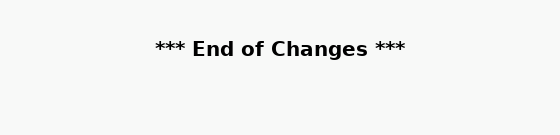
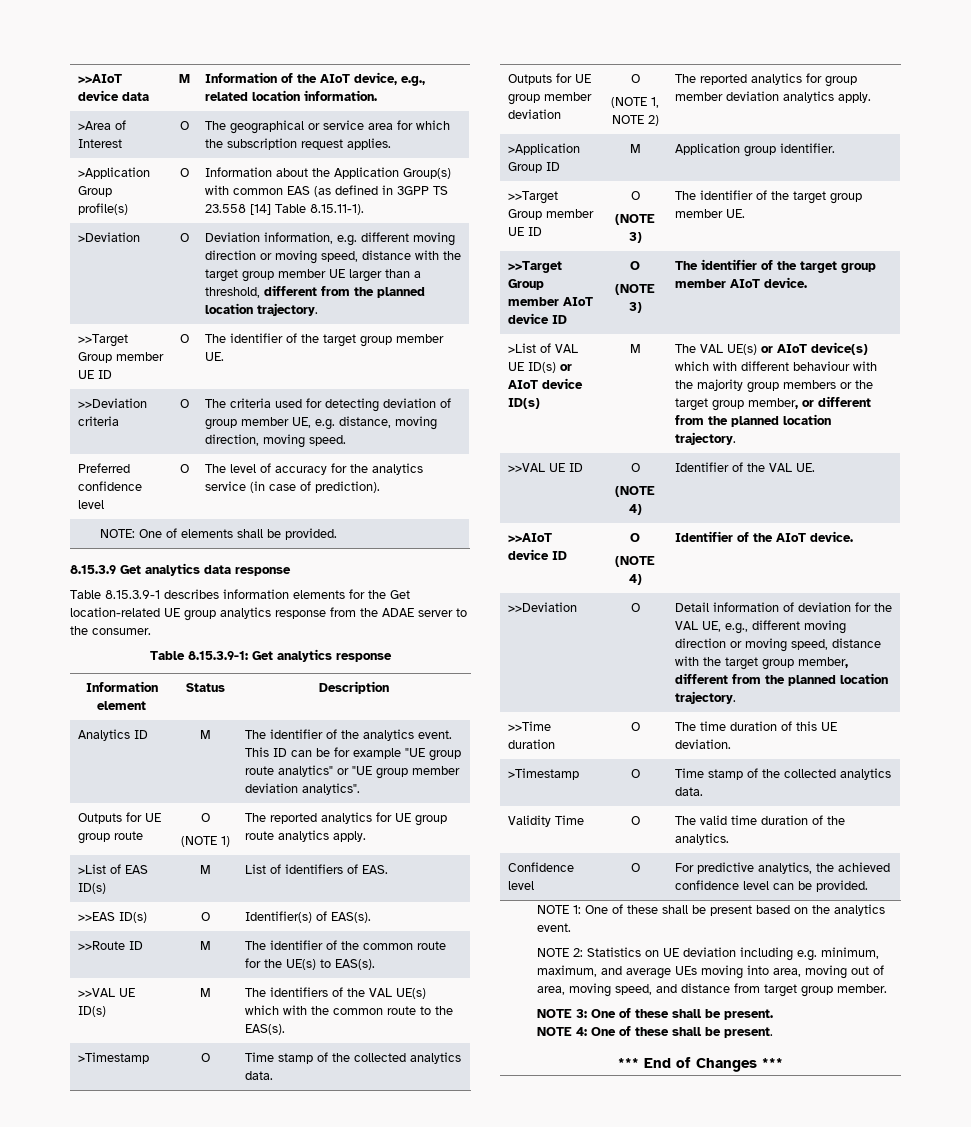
(155, 48) none -> [77,74,122,84] [77,90,149,101] [178,74,190,83] [204,72,425,86] [204,90,377,101] [77,120,126,130] [77,139,122,148] [179,121,189,130] [204,120,450,134] [204,138,391,150] [77,167,150,179] [77,186,112,197] [77,203,128,215] [179,168,189,177] [204,167,451,179] [204,185,448,197] [204,204,364,215] [77,232,140,242] [179,233,189,242] [204,232,455,246] [204,250,461,264] [204,269,421,282] [204,285,425,298] [204,303,318,316] [77,334,128,347] [77,352,164,363] [77,370,112,379] [179,334,189,343] [204,333,444,347] [204,352,224,361] [77,398,147,408] [77,416,119,426] [179,399,189,408] [204,398,451,412] [204,416,437,430] [204,434,346,448] [77,463,130,473] [77,481,142,491] [77,500,104,509] [179,464,189,473] [204,463,423,475] [204,481,380,493] [99,528,337,540] [70,563,291,576] [70,589,410,599] [70,607,467,621] [70,626,151,635] [150,649,392,662] [85,681,158,692] [97,701,146,710] [185,683,225,692] [319,681,389,694] [77,729,148,741] [199,730,211,739] [244,729,452,741] [244,747,461,761] [244,765,460,779] [244,783,360,795] [77,812,161,824] [77,831,143,844] [200,813,210,822] [180,836,230,847] [244,812,447,826] [244,830,366,842] [77,864,148,874] [77,883,106,894] [199,865,211,874] [244,864,388,874] [77,912,147,923] [200,912,210,921] [244,911,371,923] [77,941,143,950] [199,941,211,950] [244,940,446,950] [244,958,375,970] [77,988,135,997] [77,1006,106,1017] [199,988,211,997] [244,987,426,999] [244,1005,453,1015] [244,1024,285,1035] [77,1052,149,1064] [200,1053,210,1062] [244,1052,461,1064] [244,1071,273,1080] [507,73,591,85] [507,92,592,105] [507,109,561,119] [630,74,640,83] [611,97,659,108] [611,115,659,126] [674,73,857,87] [674,91,871,103] [507,143,580,155] [507,162,560,173] [629,144,641,153] [674,143,835,157] [507,191,558,204] [507,209,594,220] [507,227,542,236] [630,191,640,200] [615,214,655,225] [628,232,642,243] [674,190,862,204] [674,209,745,218] [507,261,562,273] [507,279,544,290] [507,297,593,306] [507,313,567,324] [630,261,640,270] [615,284,655,295] [628,302,642,313] [674,259,876,273] [674,277,807,288] [507,343,578,353] [507,362,572,373] [507,378,583,389] [507,398,540,409] [629,344,641,353] [674,342,868,355] [674,361,877,371] [674,379,873,393] [674,396,871,411] [674,414,831,427] [674,432,736,445] [507,463,583,472] [630,463,640,472] [615,486,655,497] [628,504,642,515] [674,462,815,472] [507,533,552,543] [507,549,567,560] [630,533,640,542] [615,556,655,567] [628,574,642,585] [674,531,853,542] [507,602,577,612] [630,603,640,612] [674,602,892,612] [674,620,846,634] [674,638,881,652] [674,656,848,670] [674,673,888,686] [674,691,736,704] [507,721,551,731] [507,739,555,749] [630,722,640,731] [674,721,837,731] [674,739,731,749] [507,768,579,780] [630,769,640,778] [674,768,891,780] [674,787,703,796] [507,815,584,827] [630,816,640,825] [674,815,845,825] [674,833,729,845] [507,862,574,872] [507,881,534,890] [630,863,640,872] [674,862,890,874] [674,880,868,892] [536,904,885,916] [536,923,571,932] [536,947,879,961] [536,965,884,979] [536,983,887,997] [536,1008,773,1020] [536,1026,773,1038] >>AIoT device data | M | Information of the AIoT device, e.g., related location information. // >Area of Interest | O | The geographical or service area for which the subscription request applies. // >Application Group profile(s) | O | Information about the Application Group(s) with common EAS (as defined in 3GPP TS 23.558 [14] Table 8.15.11-1). // >Deviation | O | Deviation information, e.g. different moving direction or moving speed, distance with the target group member UE larger than a threshold, different from the planned location trajectory. // >>Target Group member UE ID | O | The identifier of the target group member UE. // >>Deviation criteria | O | The criteria used for detecting deviation of group member UE, e.g. distance, moving direction, moving speed. // Preferred confidence level | O | The level of accuracy for the analytics service (in case of prediction). // NOTE: One of elements shall be provided. // 8.15.3.9 Get analytics data response // Table 8.15.3.9-1 describes information elements for the Get location-related UE group analytics response from the ADAE server to the consumer. // Table 8.15.3.9-1: Get analytics response // Information element | Status | Description // Analytics ID | M | The identifier of the analytics event. This ID can be for example "UE group route analytics" or "UE group member deviation analytics". // Outputs for UE group route | O // (NOTE 1) | The reported analytics for UE group route analytics apply. // >List of EAS ID(s) | M | List of identifiers of EAS. // >>EAS ID(s) | O | Identifier(s) of EAS(s). // >>Route ID | M | The identifier of the common route for the UE(s) to EAS(s). // >>VAL UE ID(s) | M | The identifiers of the VAL UE(s) which with the common route to the EAS(s). // >Timestamp | O | Time stamp of the collected analytics data. // Outputs for UE group member deviation | O // (NOTE 1, NOTE 2) | The reported analytics for group member deviation analytics apply. // >Application Group ID | M | Application group identifier. // >>Target Group member UE ID | O // (NOTE 3) | The identifier of the target group member UE. // >>Target Group member AIoT device ID | O // (NOTE 3) | The identifier of the target group member AIoT device. // >List of VAL UE ID(s) or AIoT device ID(s) | M | The VAL UE(s) or AIoT device(s) which with different behaviour with the majority group members or the target group member, or different from the planned location trajectory. // >>VAL UE ID | O // (NOTE 4) | Identifier of the VAL UE. // >>AIoT device ID | O // (NOTE 4) | Identifier of the AIoT device. // >>Deviation | O | Detail information of deviation for the VAL UE, e.g., different moving direction or moving speed, distance with the target group member, different from the planned location trajectory. // >>Time duration | O | The time duration of this UE deviation. // >Timestamp | O | Time stamp of the collected analytics data. // Validity Time | O | The valid time duration of the analytics. // Confidence level | O | For predictive analytics, the achieved confidence level can be provided. // NOTE 1: One of these shall be present based on the analytics event. // NOTE 2: Statistics on UE deviation including e.g. minimum, maximum, and average UEs moving into area, moving out of area, moving speed, and distance from target group member. // NOTE 3: One of these shall be present. // NOTE 4: One of these shall be present. //

